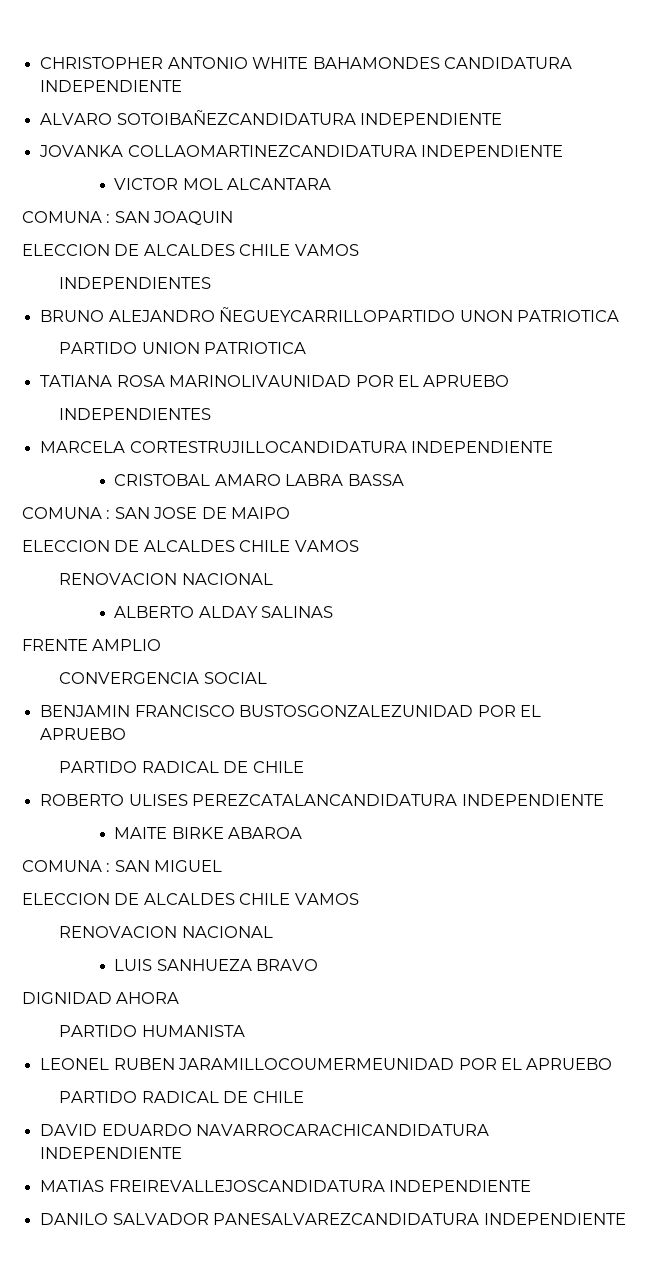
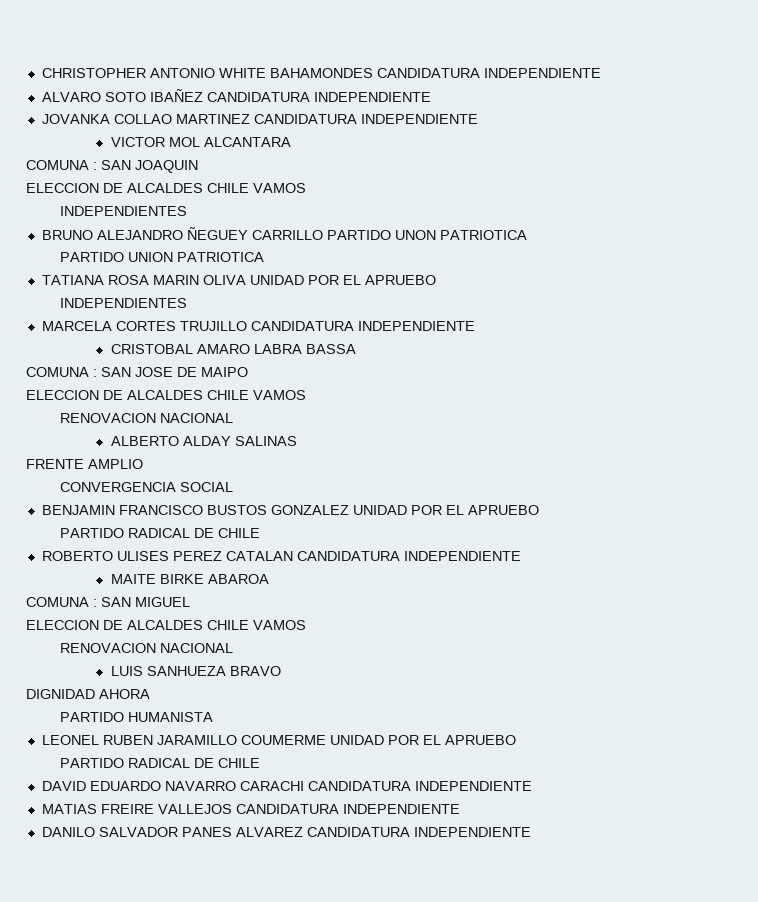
[116,110,356,125] SOTOIBAÑEZCANDIDATURA -> [104,89,310,102] SOTO IBAÑEZ CANDIDATURA
[127,145,417,157] COLLAOMARTINEZCANDIDATURA -> [113,114,357,124] COLLAO MARTINEZ CANDIDATURA
[219,307,456,322] ÑEGUEYCARRILLOPARTIDO -> [186,227,391,240] ÑEGUEY CARRILLO PARTIDO
[169,375,352,387] MARINOLIVAUNIDAD -> [152,275,304,285] MARIN OLIVA UNIDAD
[129,441,407,453] CORTESTRUJILLOCANDIDATURA -> [115,321,354,331] CORTES TRUJILLO CANDIDATURA
[239,705,474,717] BUSTOSGONZALEZUNIDAD -> [206,505,407,515] BUSTOS GONZALEZ UNIDAD
[192,794,458,806] PEREZCATALANCANDIDATURA -> [172,551,400,561] PEREZ CATALAN CANDIDATURA
[178,1058,455,1070] JARAMILLOCOUMERMEUNIDAD -> [156,735,384,745] JARAMILLO COUMERME UNIDAD
[196,1124,490,1136] NAVARROCARACHICANDIDATURA -> [164,781,411,791] NAVARRO CARACHI CANDIDATURA
[108,1180,385,1192] FREIREVALLEJOSCANDIDATURA -> [100,804,339,814] FREIRE VALLEJOS CANDIDATURA
[213,1213,480,1225] PANESALVAREZCANDIDATURA -> [181,827,410,837] PANES ALVAREZ CANDIDATURA

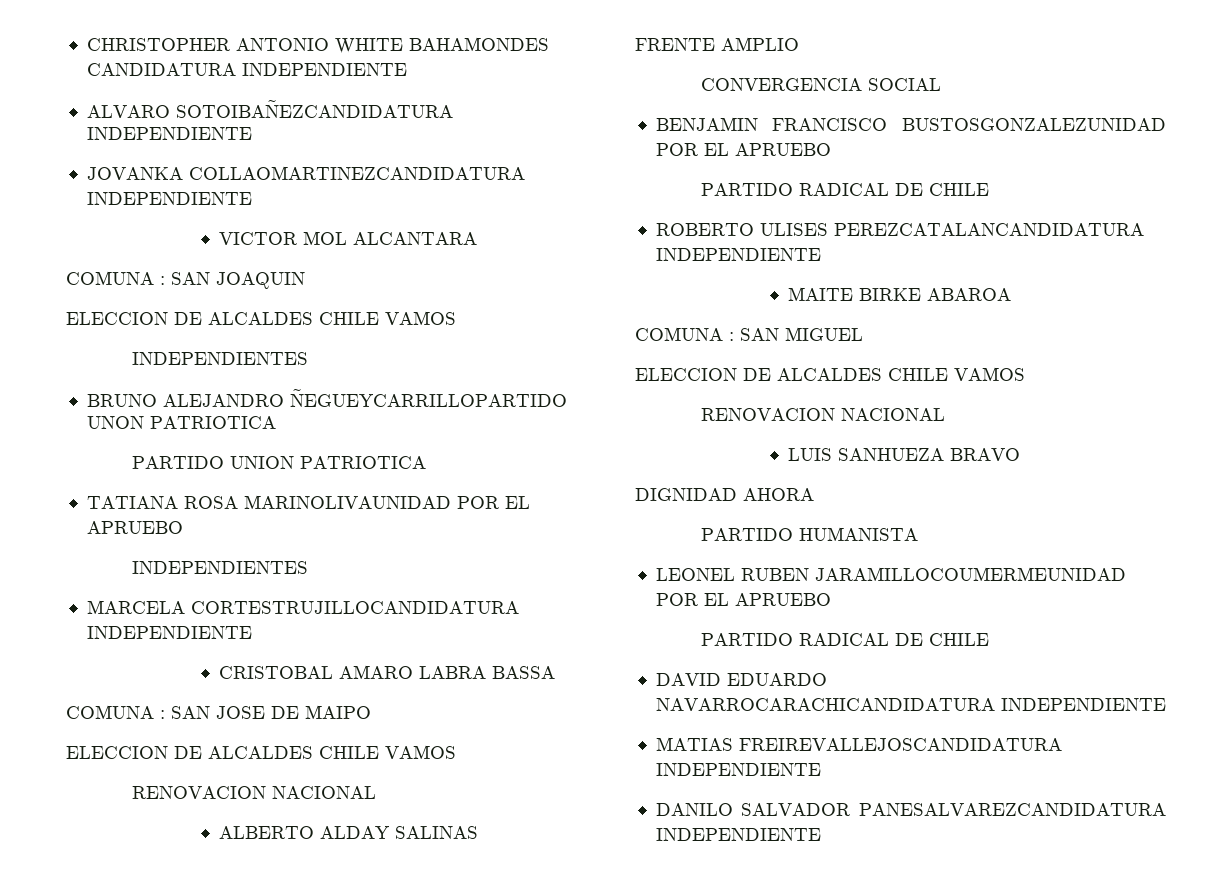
[104,89,310,102] SOTO IBAÑEZ CANDIDATURA -> [175,99,453,118] SOTOIBAÑEZCANDIDATURA
[113,114,357,124] COLLAO MARTINEZ CANDIDATURA -> [188,166,525,180] COLLAOMARTINEZCANDIDATURA
[186,227,391,240] ÑEGUEY CARRILLO PARTIDO -> [289,388,567,407] ÑEGUEYCARRILLOPARTIDO
[152,275,304,285] MARIN OLIVA UNIDAD -> [243,495,451,509] MARINOLIVAUNIDAD
[115,321,354,331] CORTES TRUJILLO CANDIDATURA -> [190,601,519,614] CORTESTRUJILLOCANDIDATURA
[206,505,407,515] BUSTOS GONZALEZ UNIDAD -> [902,118,1166,131] BUSTOSGONZALEZUNIDAD
[172,551,400,561] PEREZ CATALAN CANDIDATURA -> [833,223,1144,236] PEREZCATALANCANDIDATURA
[156,735,384,745] JARAMILLO COUMERME UNIDAD -> [814,567,1126,581] JARAMILLOCOUMERMEUNIDAD
[164,781,411,791] NAVARRO CARACHI CANDIDATURA -> [655,698,995,711] NAVARROCARACHICANDIDATURA
[100,804,339,814] FREIRE VALLEJOS CANDIDATURA -> [738,738,1062,751] FREIREVALLEJOSCANDIDATURA
[181,827,410,837] PANES ALVAREZ CANDIDATURA -> [859,803,1166,816] PANESALVAREZCANDIDATURA

